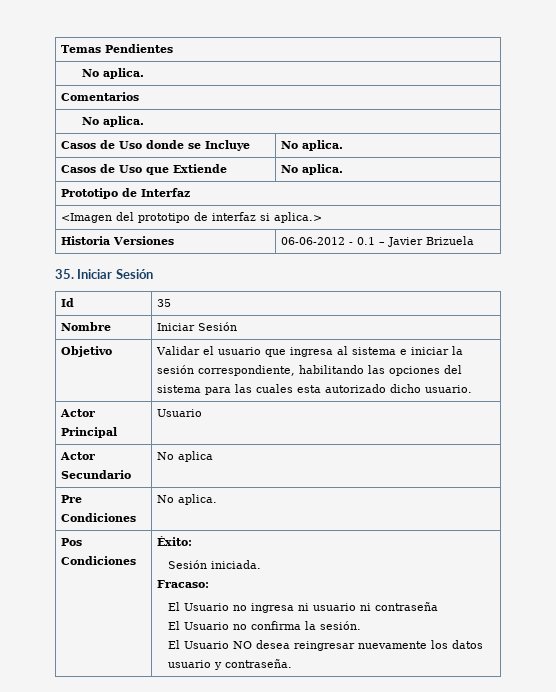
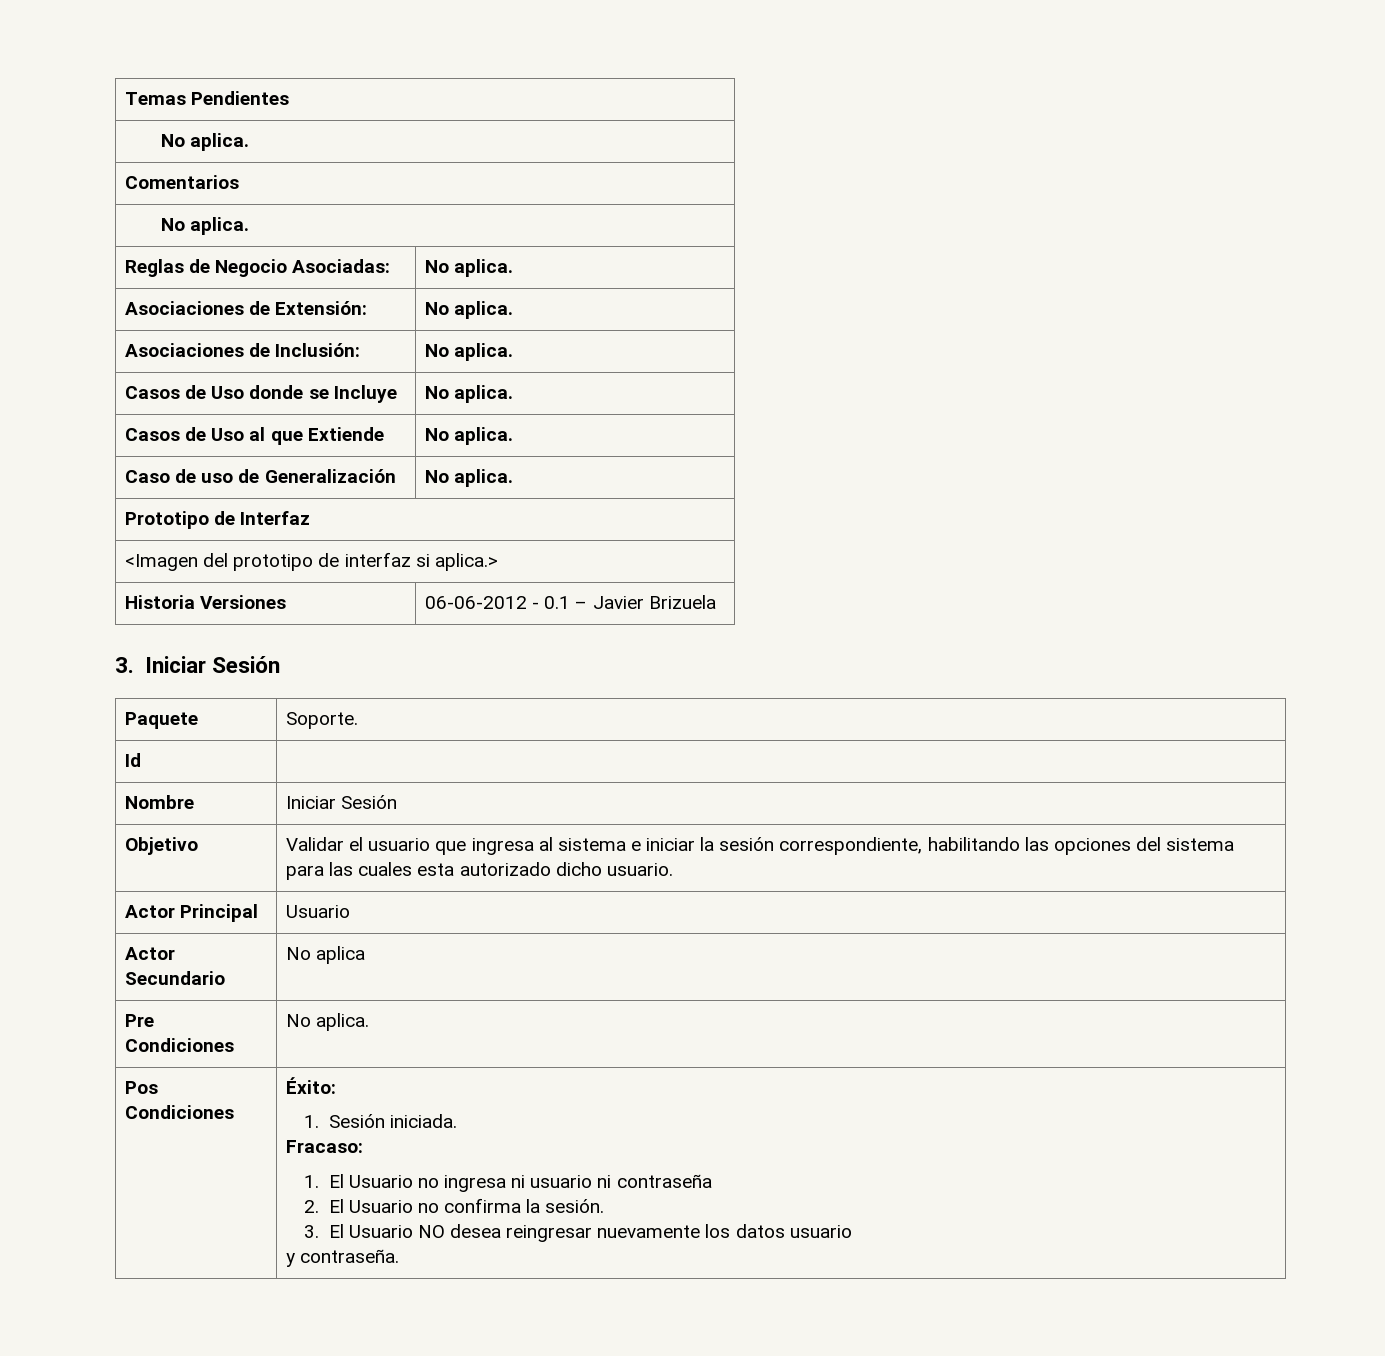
(145, 121) none -> [124,259,391,277] [424,259,514,277] [124,301,368,315] [424,301,514,319] [124,343,361,357] [424,343,514,361] // Reglas de Negocio Asociadas: | No aplica. // Asociaciones de Extensión: | No aplica. // Asociaciones de Inclusión: | No aplica.
(143, 169) none -> [249,427,266,441] al
(344, 169) none -> [124,469,396,483] [424,469,514,487] // Caso de uso de Generalización | No aplica.
[55,269,153,279] 35. Iniciar Sesión -> [115,656,281,673] [124,712,198,729] [285,712,358,729] 3. Iniciar Sesión // Paquete | Soporte.
[157,299,172,307] 35 -> (141, 760) none
(193, 541) none -> [304,1115,320,1128] 1.
(210, 584) none -> [304,1175,320,1188] 1.
(438, 606) none -> [304,1200,320,1213] 2.
(361, 625) none -> [304,1225,320,1238] 3.
(211, 664) none -> (852, 1231) //

